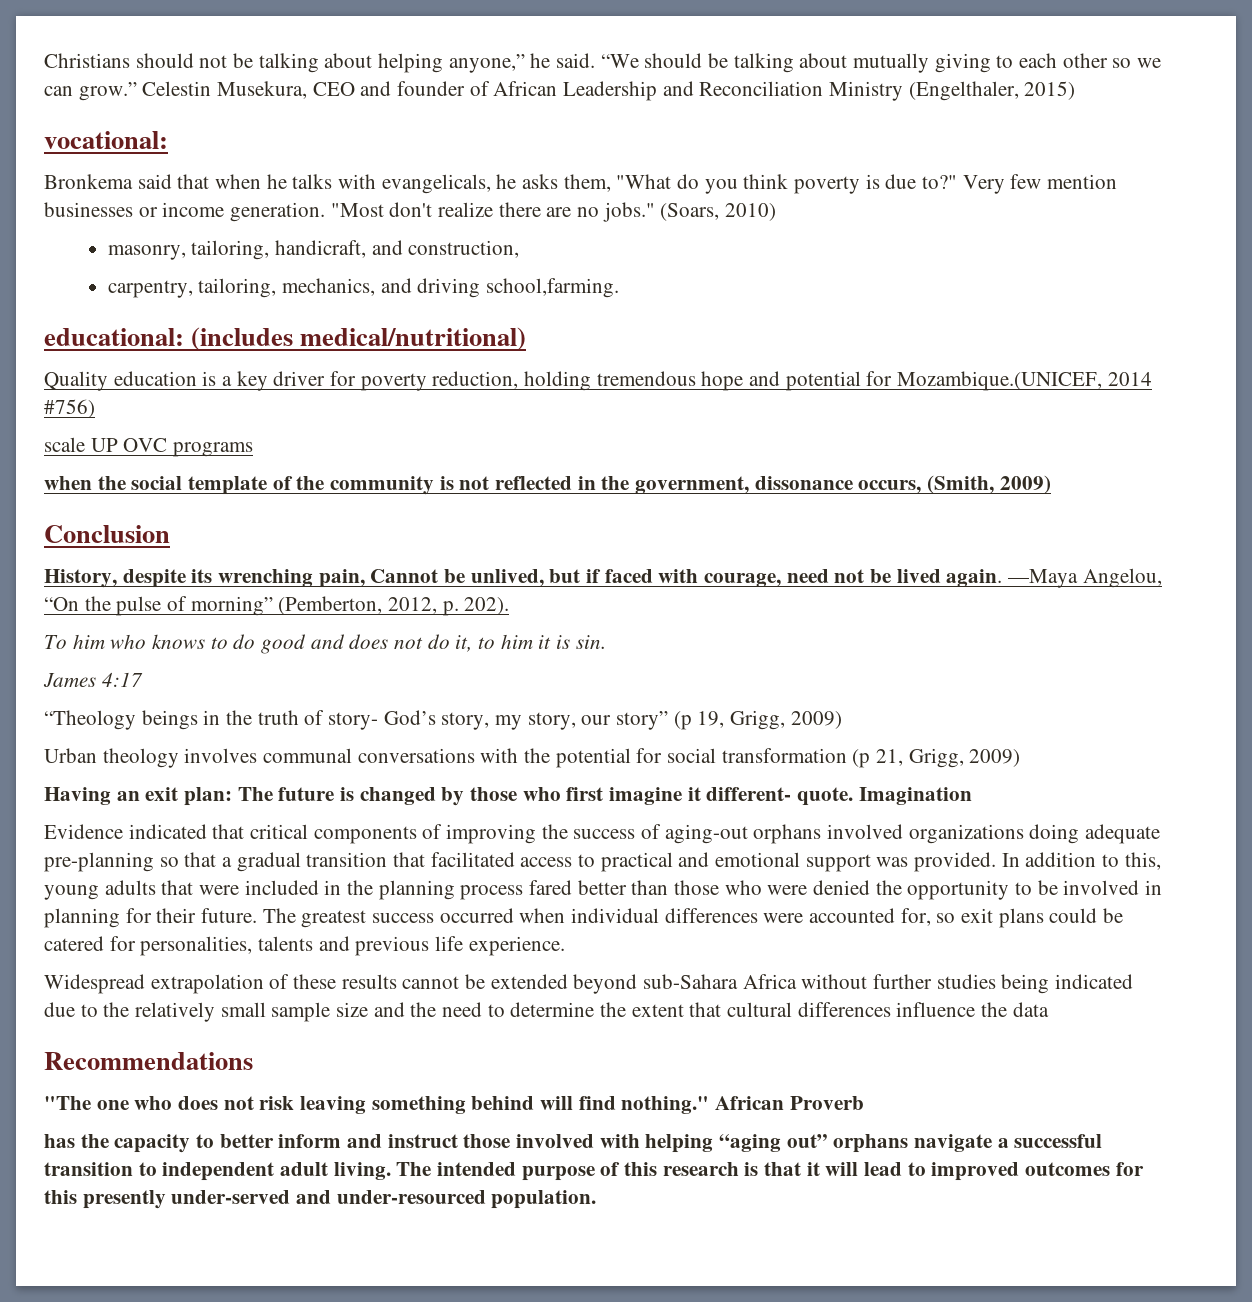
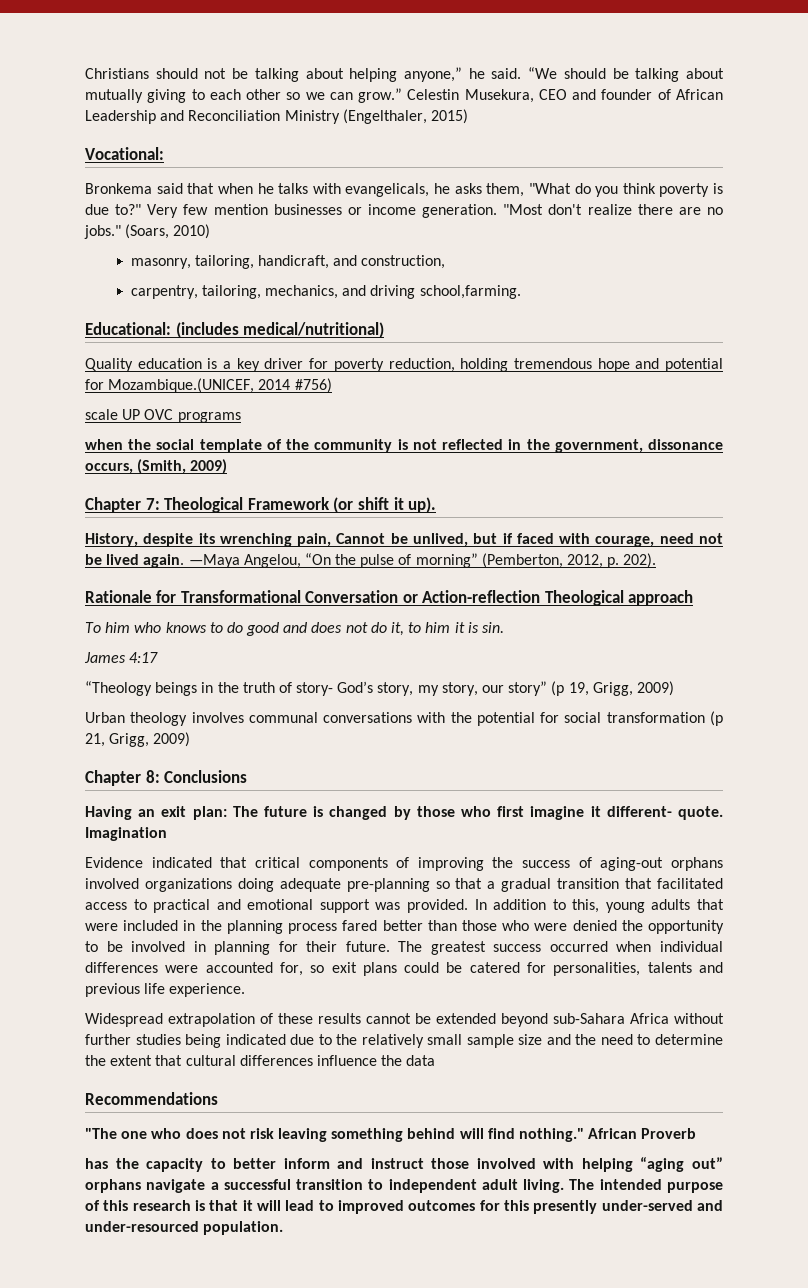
[44,131,168,149] vocational: -> [85,147,164,160] Vocational:
[44,328,184,346] educational: -> [85,322,171,335] Educational:
[44,525,170,543] Conclusion -> [85,497,437,513] Chapter 7: Theological Framework (or shift it up).
(510, 606) none -> [85,590,694,606] // Rationale for Transformational Conversation or Action-reflection Theological approach
(1021, 758) none -> [85,770,248,786] // Chapter 8: Conclusions

